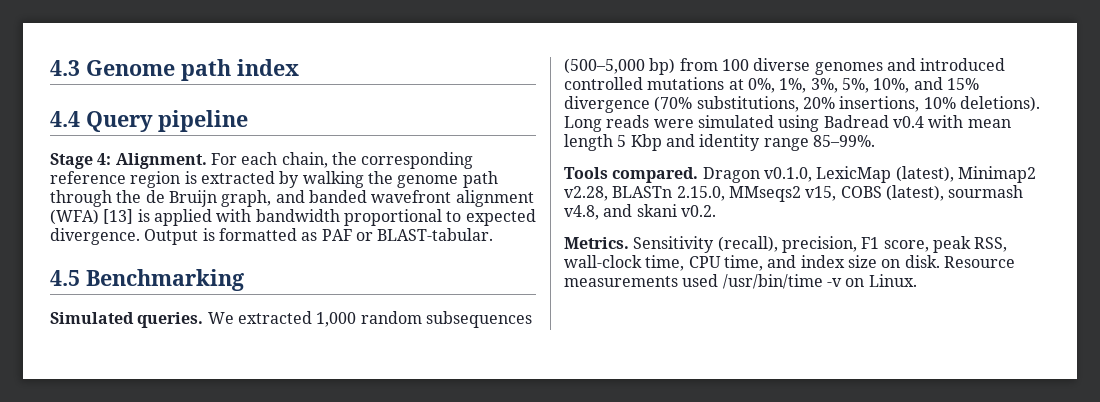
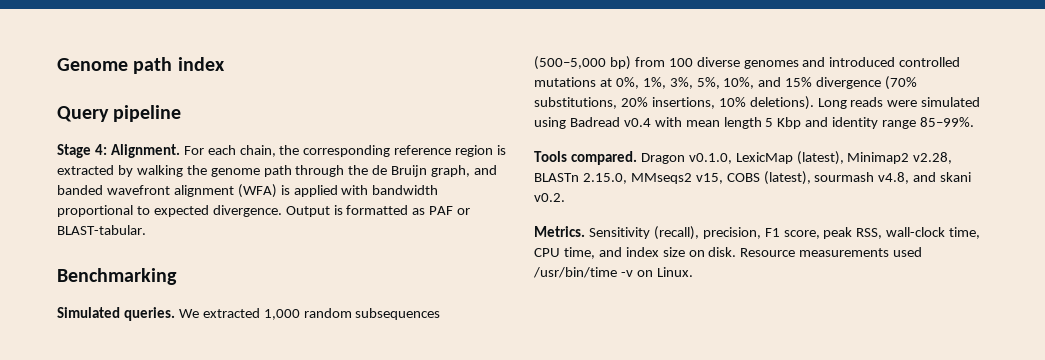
[50,60,80,76] 4.3 -> (57, 64) none
[50,111,80,127] 4.4 -> (225, 64) none
[103,209,134,224] [13] -> (277, 191) none
[50,270,80,286] 4.5 -> (146, 230) none

